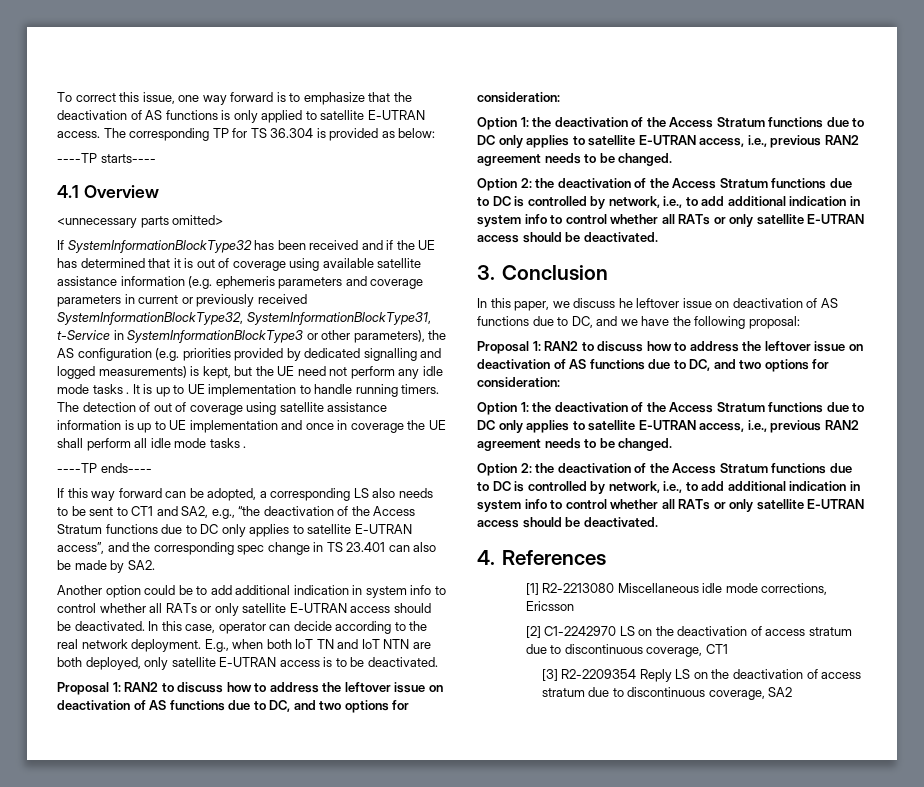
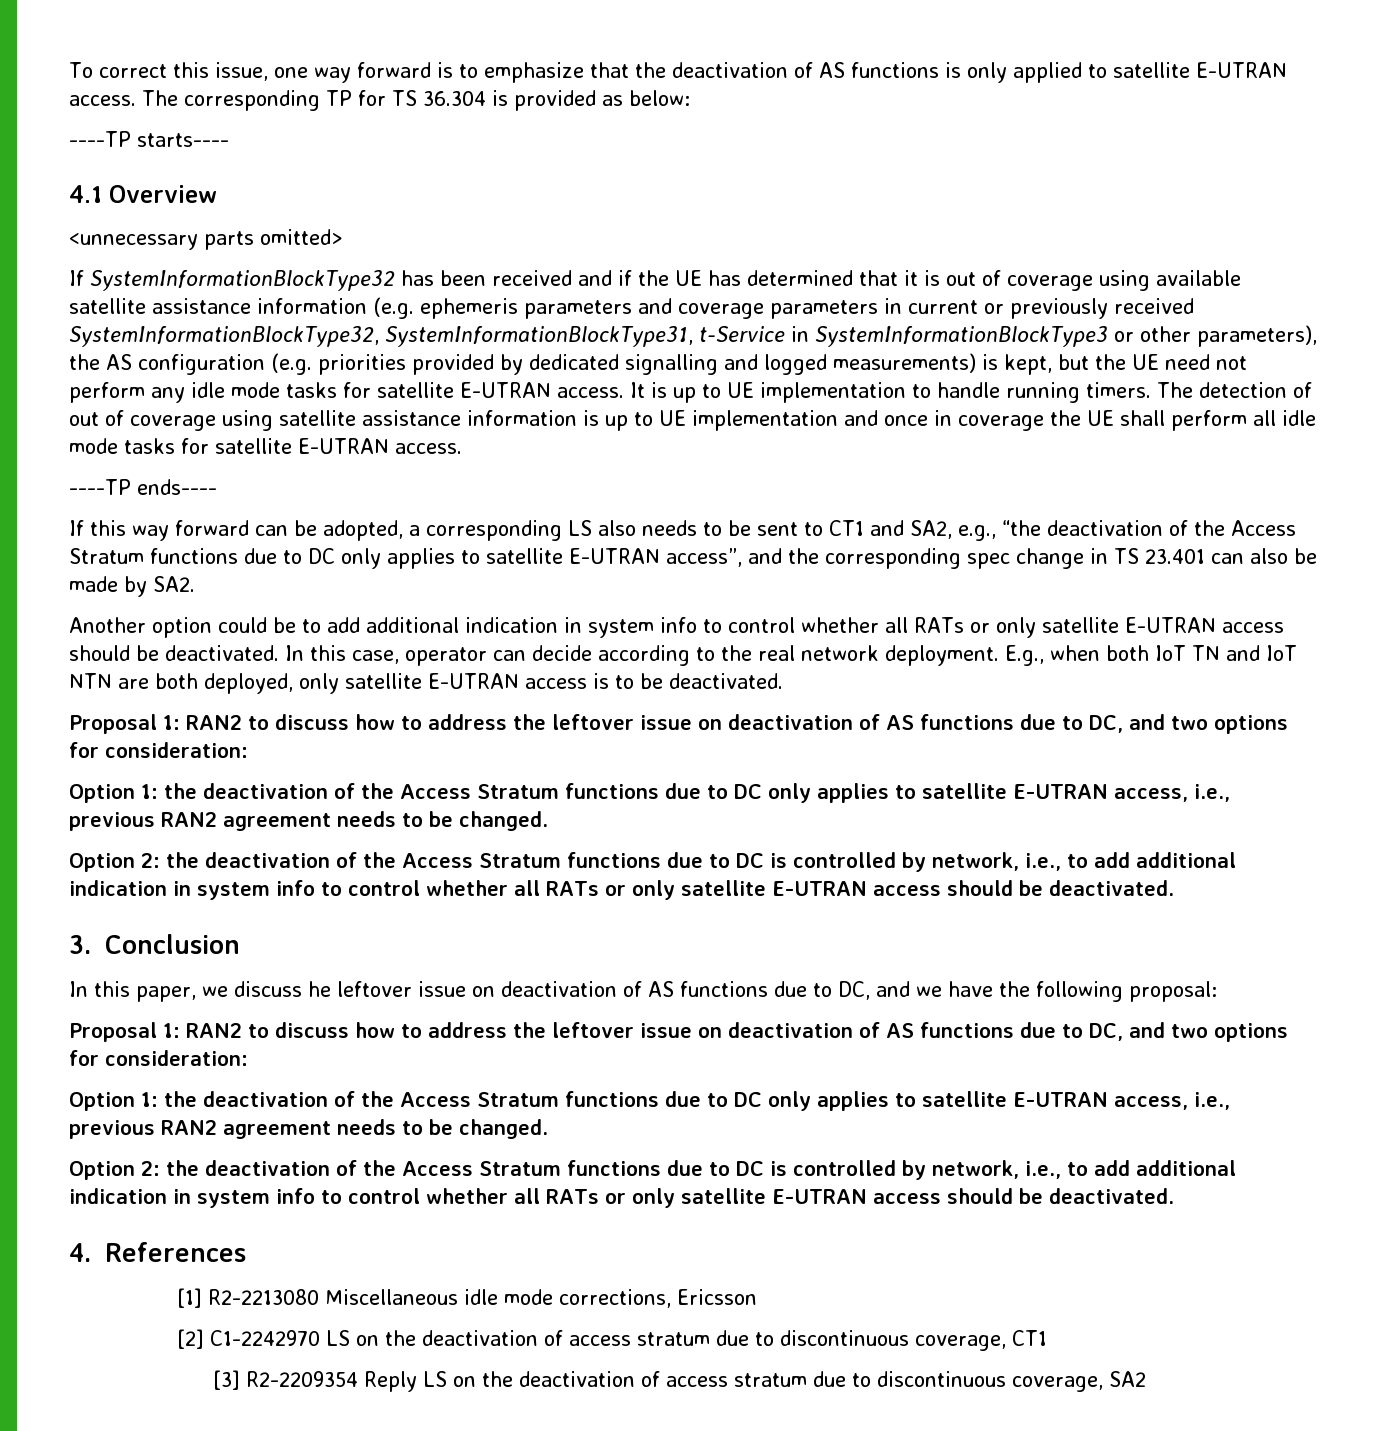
[126,392,130,394] . -> [343,382,624,398] for satellite E-UTRAN access.
[243,446,247,448] . -> [181,438,462,454] for satellite E-UTRAN access.

